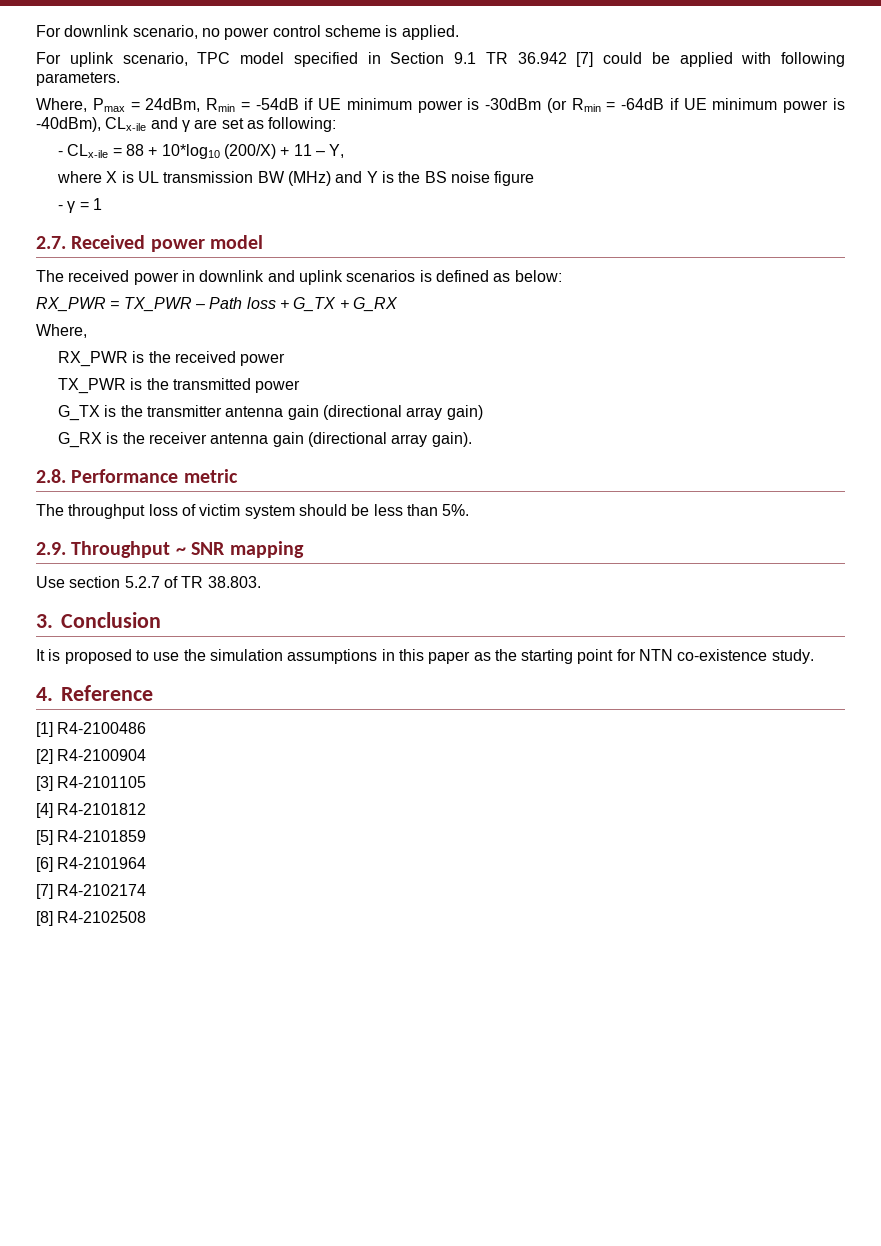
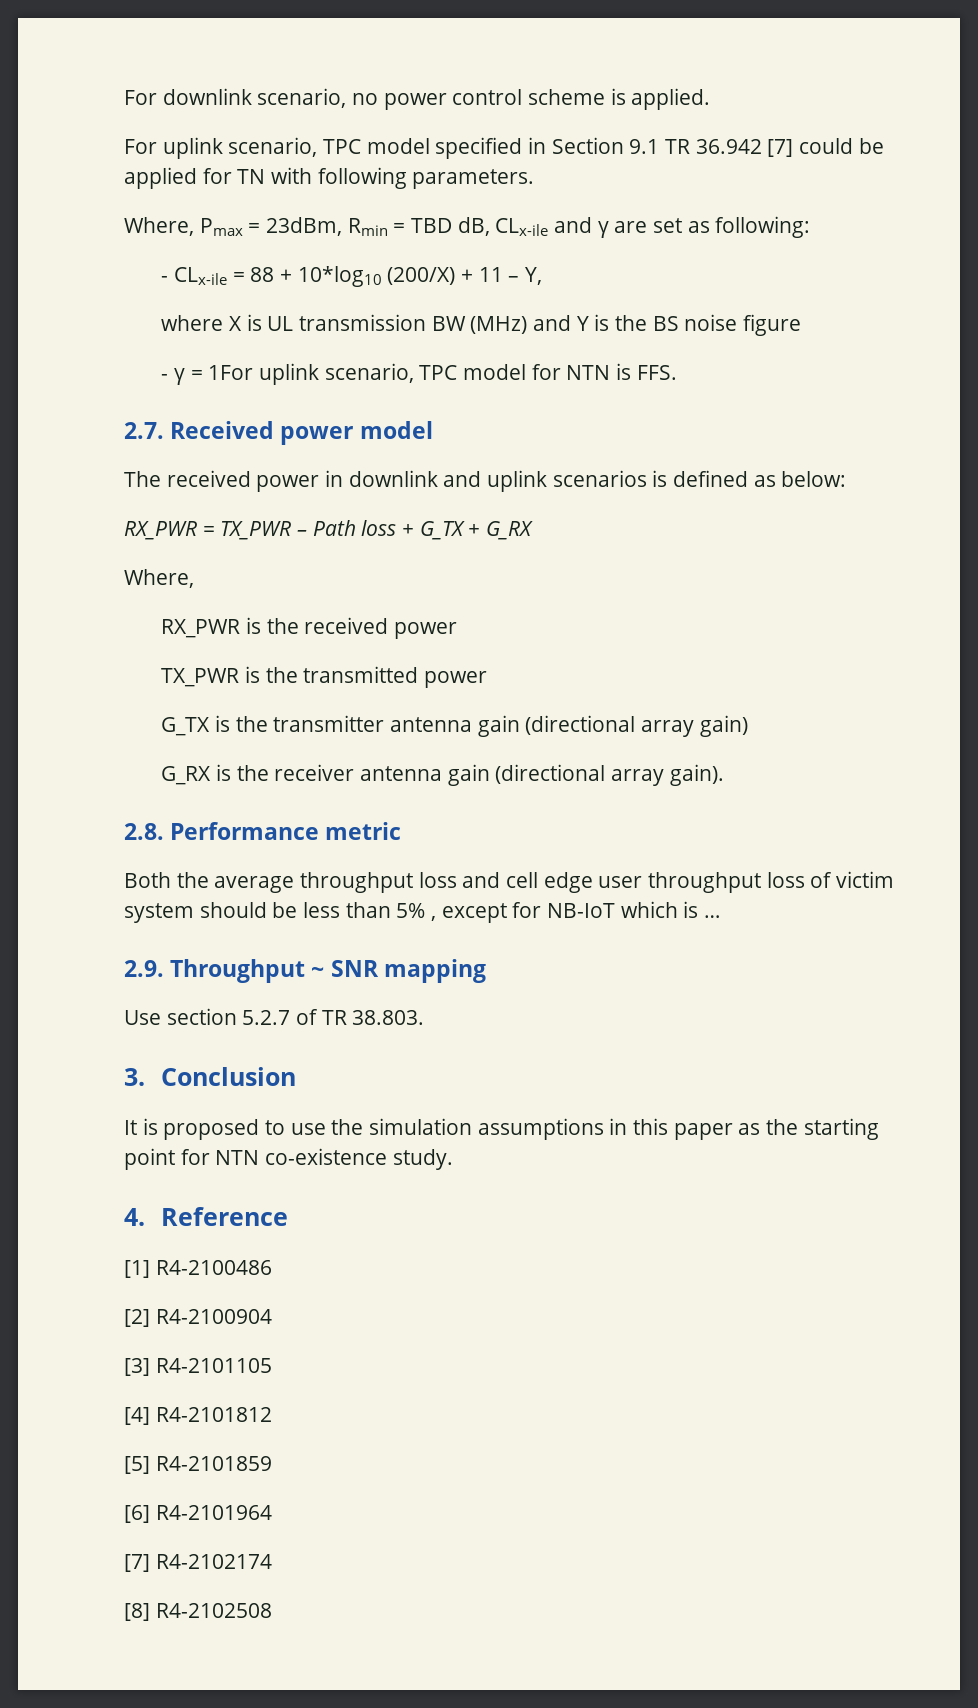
(733, 59) none -> [202,168,266,184] for TN
[145,98,846,113] [36,117,101,132] 24dBm, Rmin = -54dB if UE minimum power is -30dBm (or Rmin = -64dB if UE minimum power is -40dBm), -> [266,217,490,236] 23dBm, Rmin = TBD dB,
[93,198,103,210] 1 -> [208,363,677,385] 1For uplink scenario, TPC model for NTN is FFS.
[36,504,64,516] The -> [124,872,643,893] Both the average throughput loss and cell edge user
[442,504,470,516] 5%. -> [396,901,721,923] 5% , except for NB-IoT which is …

